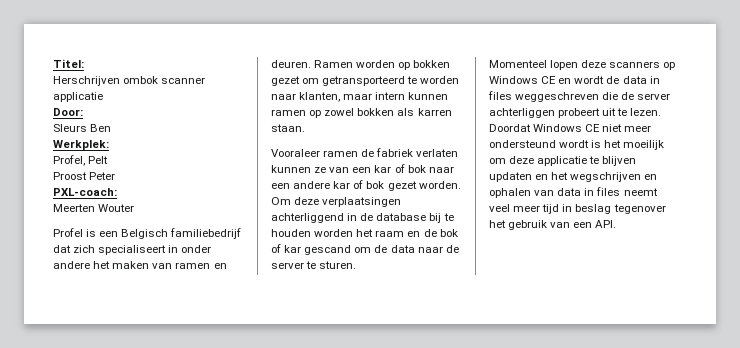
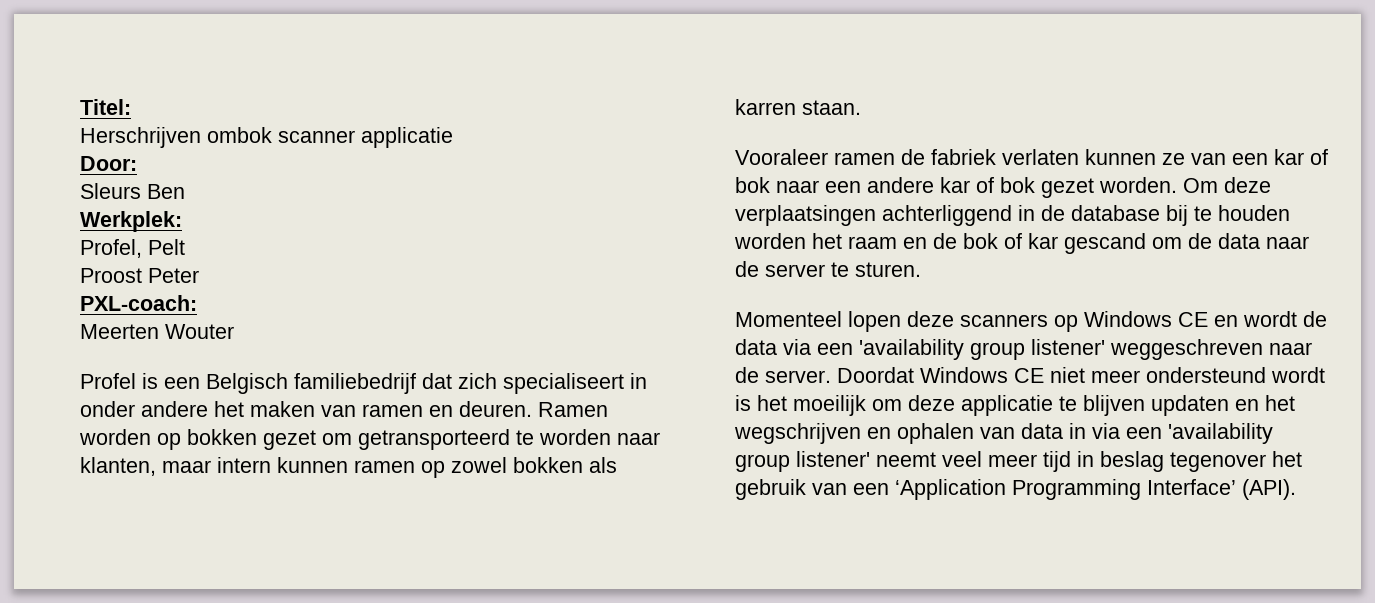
[649,76,660,84] [488,91,671,102] [489,108,662,118] in files weggeschreven die de server achterliggen probeert uit te lezen. -> [783,339,1312,360] [735,367,831,383] via een 'availability group listener' weggeschreven naar de server.
[596,187,621,196] files -> [1092,423,1273,444] [735,451,870,472] via een 'availability group listener'
[595,220,617,228] API. -> [895,479,1296,500] ‘Application Programming Interface’ (API).

